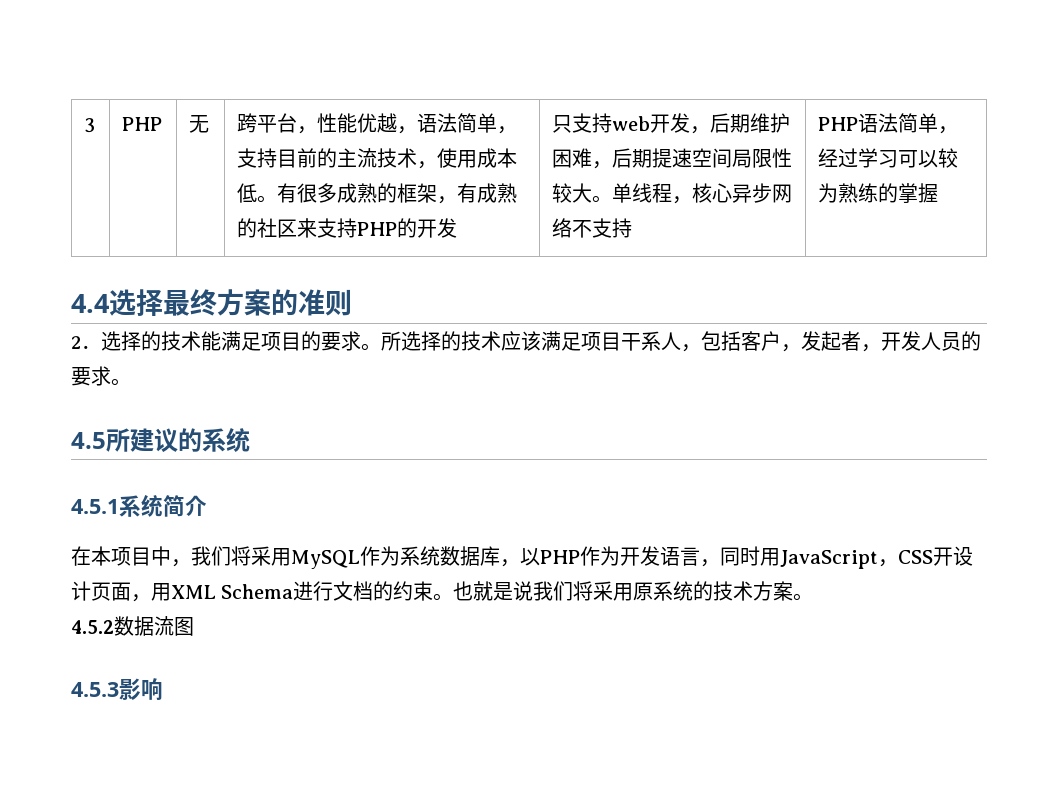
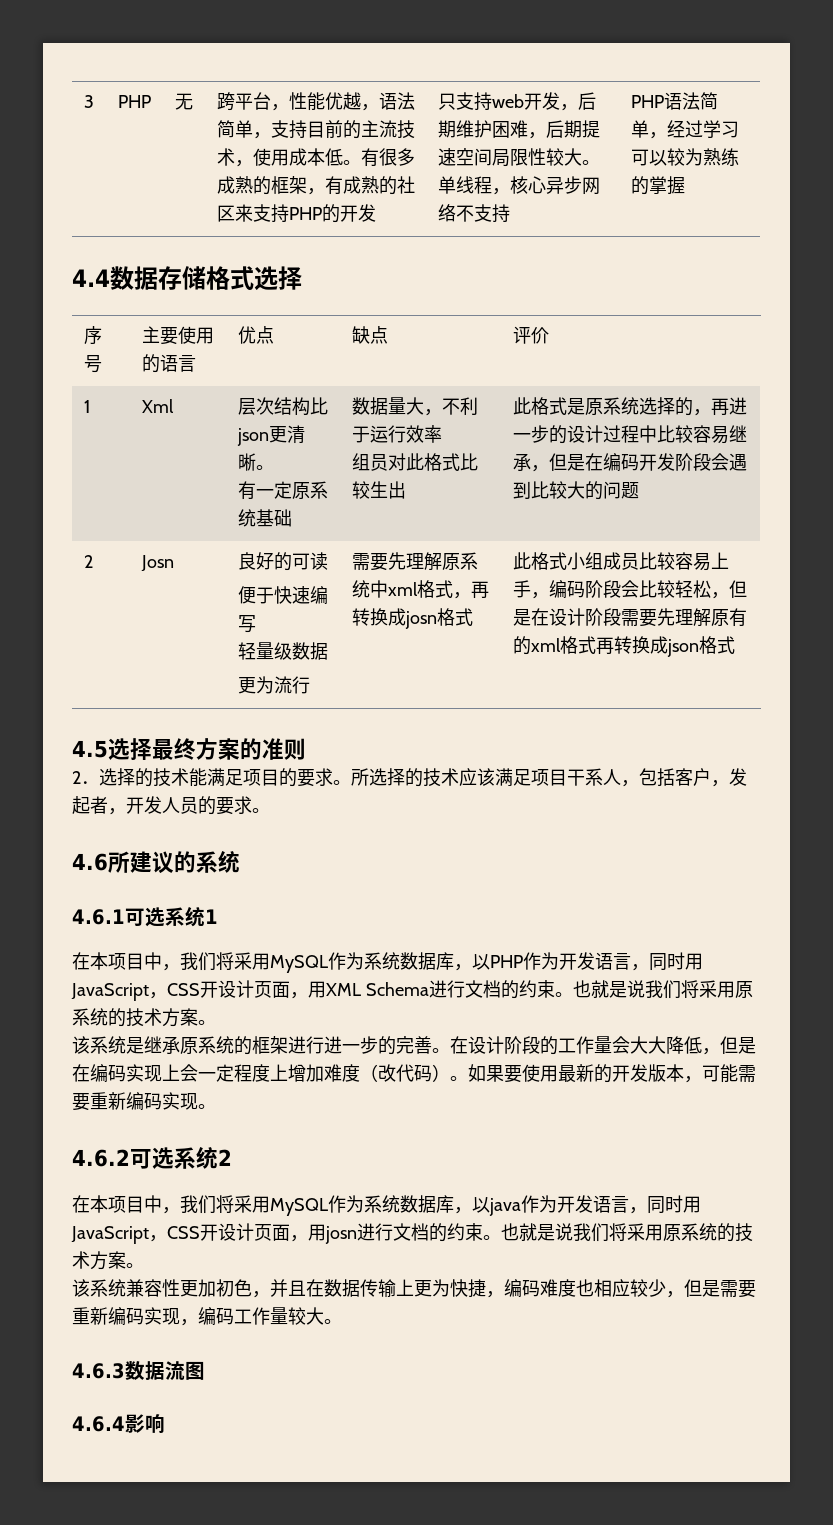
(109, 303) none -> [110,266,302,291] [83,326,102,345] [83,355,102,373] [141,326,214,345] [141,354,196,373] [237,326,274,344] [351,326,388,344] [512,326,549,344] [83,400,90,413] [141,399,174,413] [237,397,328,416] [236,425,305,446] [237,453,274,471] [237,481,328,500] [237,509,292,527] [351,397,478,416] [351,425,442,443] [351,453,478,471] [351,481,406,499] [512,397,747,416] [512,425,747,444] [512,453,747,472] [512,481,639,500] [83,555,93,568] [140,555,174,572] [237,552,328,571] [237,586,328,604] [237,615,256,633] [237,642,328,660] [237,676,310,694] [351,552,478,571] [351,580,489,599] [351,608,473,629] [512,552,729,571] [512,580,747,599] [512,608,747,627] [512,636,735,657] [72,740,108,758] 数据存储格式选择 // 序号 | 主要使用的语言 | 优点 | 缺点 | 评价 // 1 | Xml | 层次结构比json更清晰。 // 有一定原系统基础 | 数据量大，不利于运行效率 // 组员对此格式比较生出 | 此格式是原系统选择的，再进一步的设计过程中比较容易继承，但是在编码开发阶段会遇到比较大的问题 // 2 | Josn | 良好的可读 // 便于快速编写 // 轻量级数据 // 更为流行 | 需要先理解原系统中xml格式，再转换成josn格式 | 此格式小组成员比较容易上手，编码阶段会比较轻松，但是在设计阶段需要先理解原有的xml格式再转换成json格式 // 4.5
[71,432,106,449] 4.5 -> [72,853,108,871] 4.6
[71,494,207,517] 4.5.1系统简介 -> [72,906,218,927] 4.6.1可选系统1
[71,620,114,634] 4.5.2 -> [72,1036,756,1055] [72,1064,756,1083] [72,1092,216,1111] [72,1146,232,1169] [72,1195,701,1216] [71,1223,753,1244] [72,1251,144,1270] [72,1279,756,1298] [72,1307,342,1326] [72,1363,125,1379] 该系统是继承原系统的框架进行进一步的完善。在设计阶段的工作量会大大降低，但是在编码实现上会一定程度上增加难度（改代码）。如果要使用最新的开发版本，可能需要重新编码实现。 // 4.6.2可选系统2 // 在本项目中，我们将采用MySQL作为系统数据库，以java作为开发语言，同时用JavaScript，CSS开设计页面，用josn进行文档的约束。也就是说我们将采用原系统的技术方案。 // 该系统兼容性更加初色，并且在数据传输上更为快捷，编码难度也相应较少，但是需要重新编码实现，编码工作量较大。 // 4.6.3
[71,682,119,697] 4.5.3 -> [72,1416,125,1432] 4.6.4

